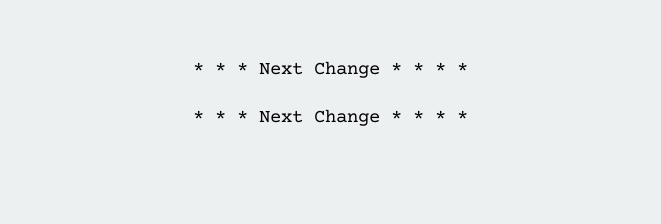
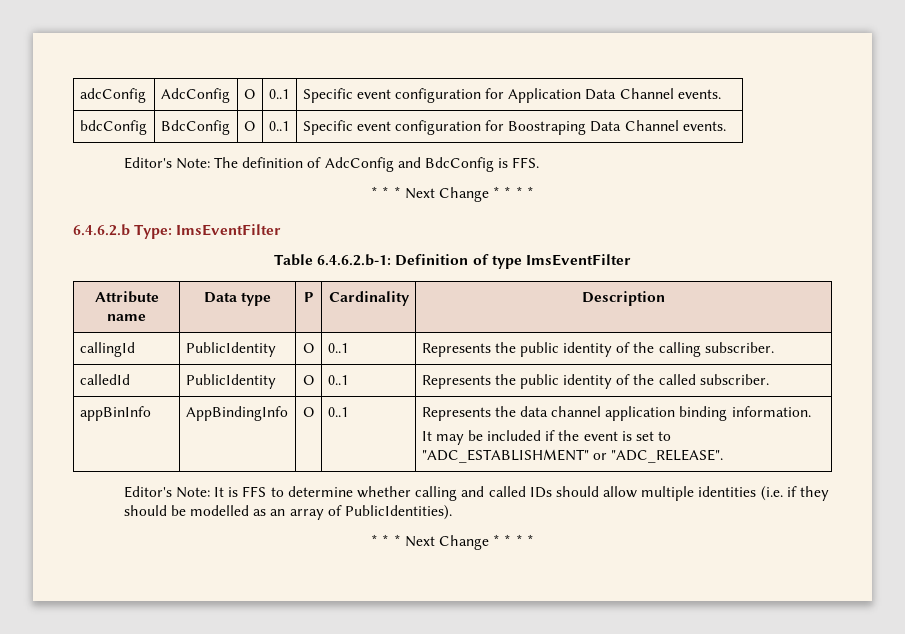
[193,61,468,78] * * * Next Change * * * * -> [79,88,146,103] [160,88,230,103] [243,89,255,99] [268,89,289,99] [302,88,721,103] [79,120,147,135] [160,120,230,135] [243,121,255,131] [268,121,289,131] [302,120,726,135] [123,157,540,172] [371,186,534,202] [73,224,282,239] [274,254,631,269] [94,291,159,303] [107,314,146,321] [203,292,272,306] [304,292,313,302] [328,291,410,306] [582,291,665,306] [79,342,135,357] [185,342,276,357] [303,343,314,353] [327,343,348,353] [421,342,774,357] [79,374,130,385] [185,374,276,389] [303,375,314,385] [327,375,348,385] [421,374,769,389] [79,406,151,421] [185,406,288,421] [303,407,314,417] [327,407,348,417] [421,406,811,421] [421,430,672,445] [421,449,723,463] [123,486,830,501] [123,505,453,520] adcConfig | AdcConfig | O | 0..1 | Specific event configuration for Application Data Channel events. // bdcConfig | BdcConfig | O | 0..1 | Specific event configuration for Boostraping Data Channel events. // Editor's Note: The definition of AdcConfig and BdcConfig is FFS. // * * * Next Change * * * * // 6.4.6.2.b Type: ImsEventFilter // Table 6.4.6.2.b-1: Definition of type ImsEventFilter // Attribute name | Data type | P | Cardinality | Description // callingId | PublicIdentity | O | 0..1 | Represents the public identity of the calling subscriber. // calledId | PublicIdentity | O | 0..1 | Represents the public identity of the called subscriber. // appBinInfo | AppBindingInfo | O | 0..1 | Represents the data channel application binding information. // It may be included if the event is set to "ADC_ESTABLISHMENT" or "ADC_RELEASE". // Editor's Note: It is FFS to determine whether calling and called IDs should allow multiple identities (i.e. if they should be modelled as an array of PublicIdentities).

